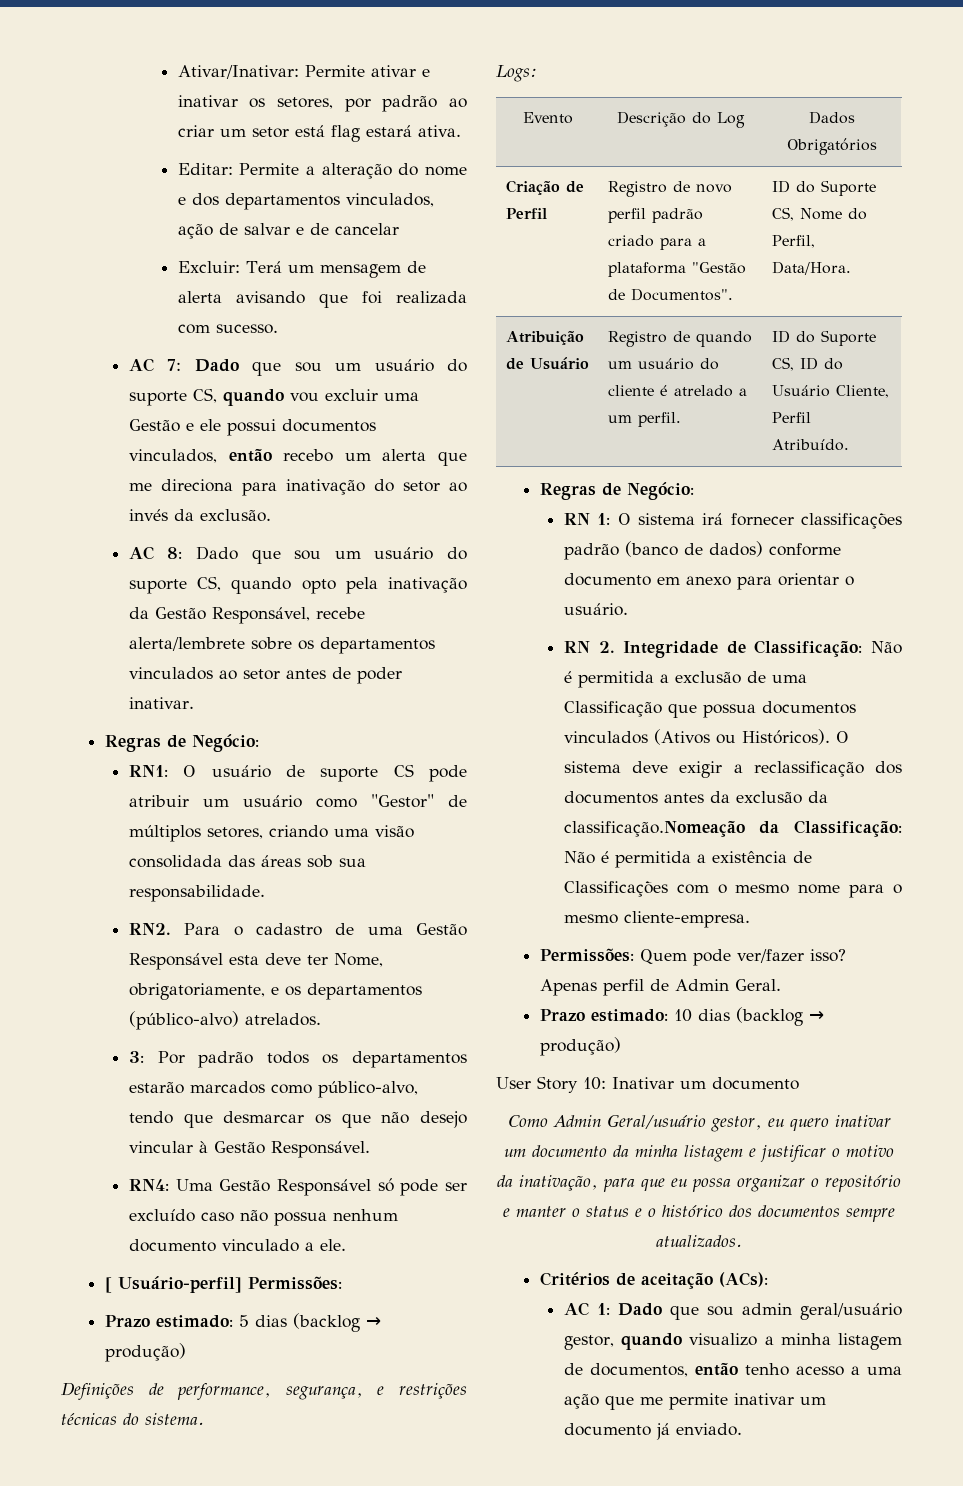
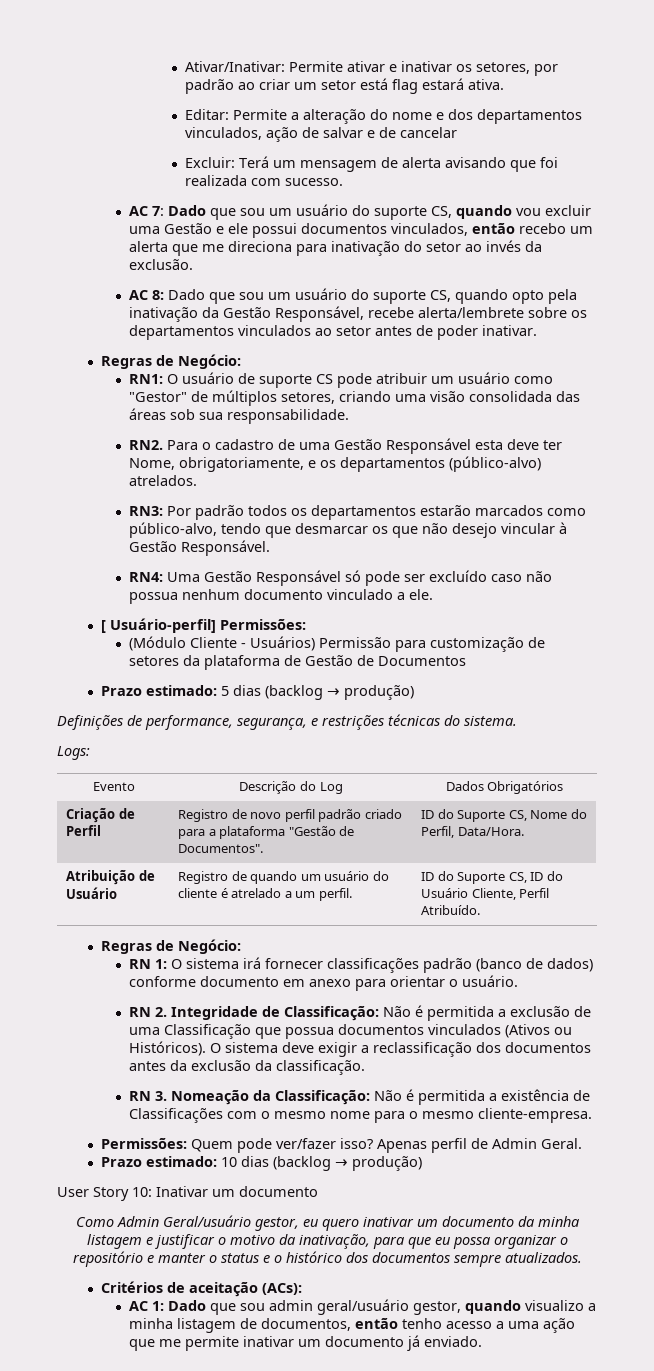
[128,1051,144,1063] 3: -> [128,506,163,516] RN3:
(342, 1283) none -> [128,636,545,652] [128,655,466,670] // (Módulo Cliente - Usuários) Permissão para customização de setores da plataforma de Gestão de Documentos
[563,820,745,837] classificação.Nomeação -> [275,1060,365,1075] [128,1090,249,1105] classificação. // RN 3. Nomeação

